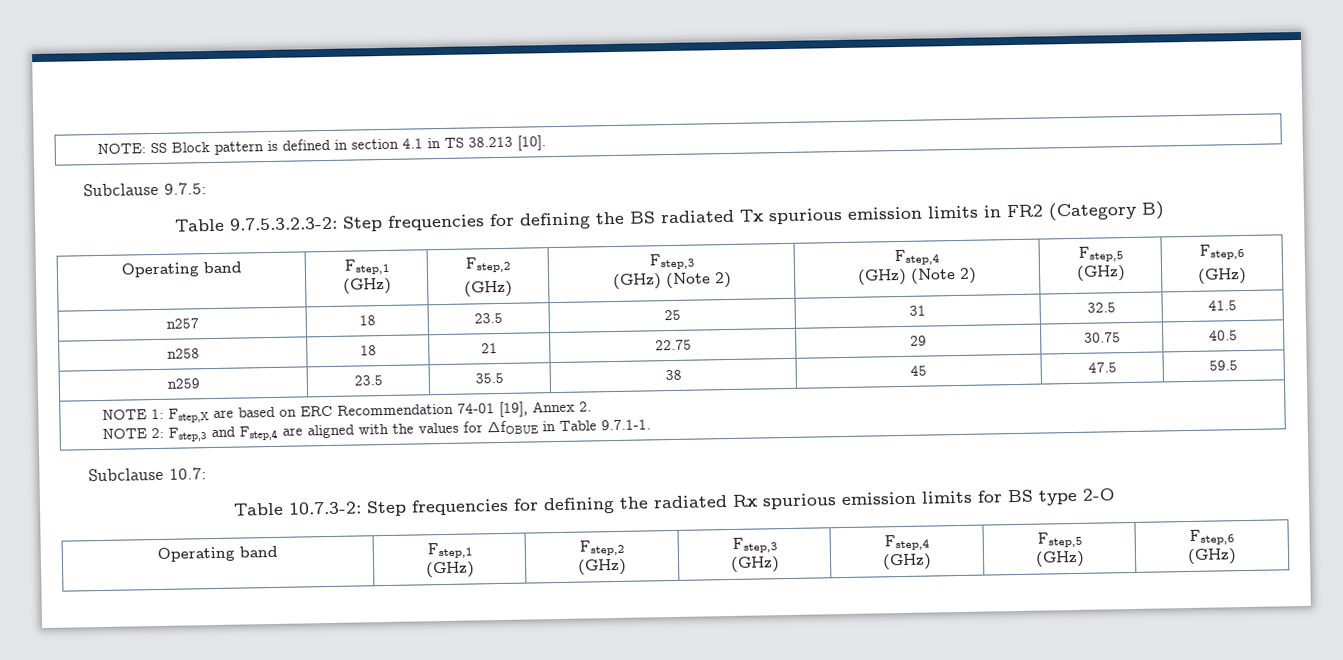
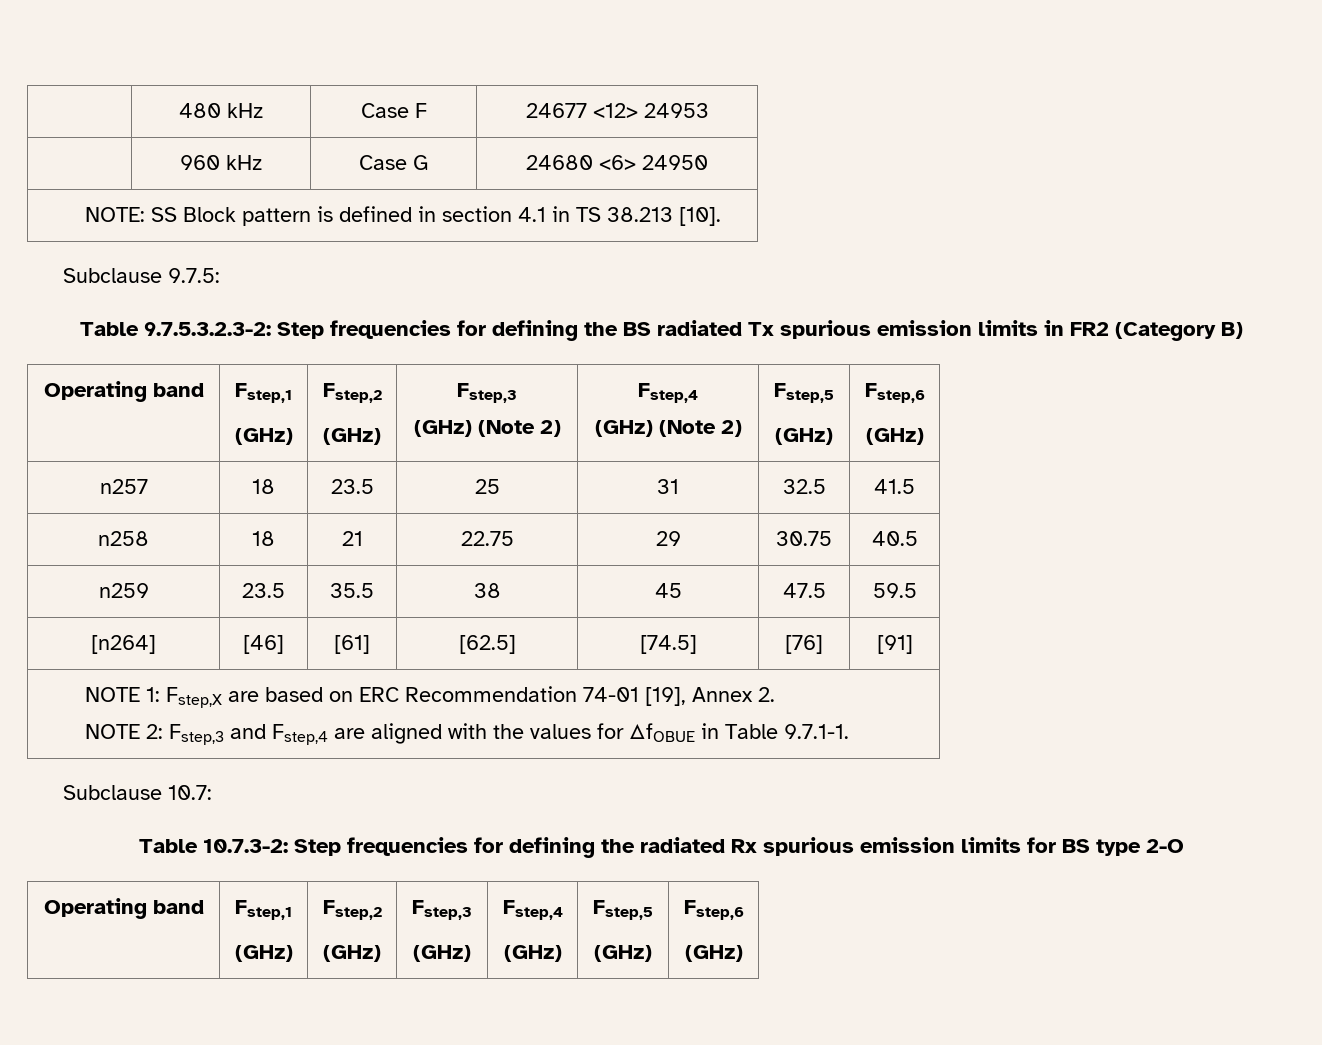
(97, 148) none -> [178,103,263,118] [360,103,427,118] [525,103,709,118] [179,155,262,170] [358,155,429,170] [526,155,708,170] | 480 kHz | Case F | 24677 <12> 24953 // | 960 kHz | Case G | 24680 <6> 24950 //
(1238, 365) none -> [91,635,156,654] [243,635,284,654] [334,635,370,654] [458,635,516,654] [639,635,697,654] [785,635,823,654] [876,635,913,654] // [n264] | [46] | [61] | [62.5] | [74.5] | [76] | [91]

